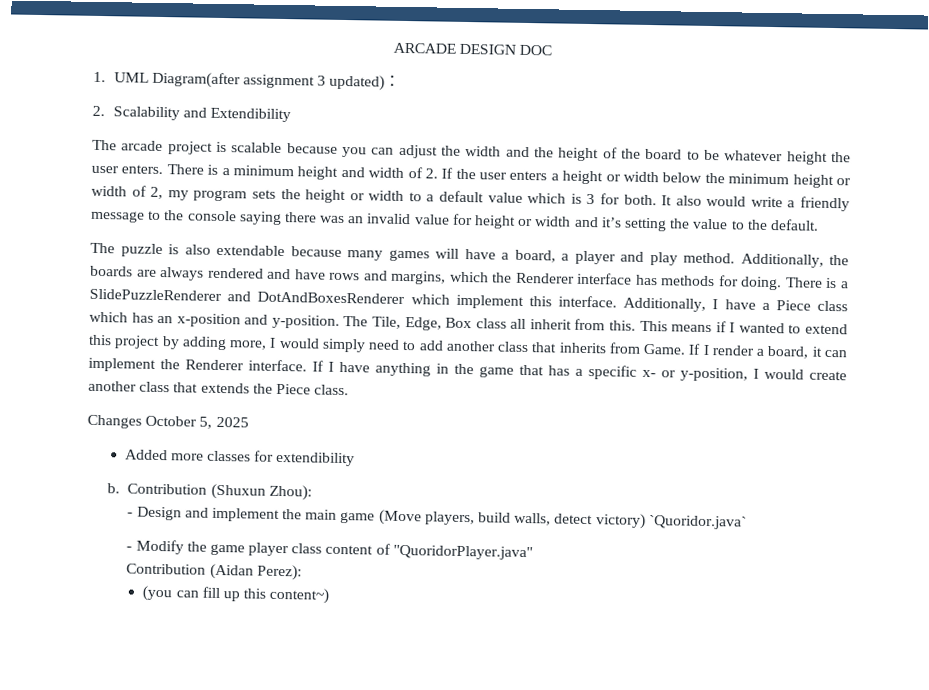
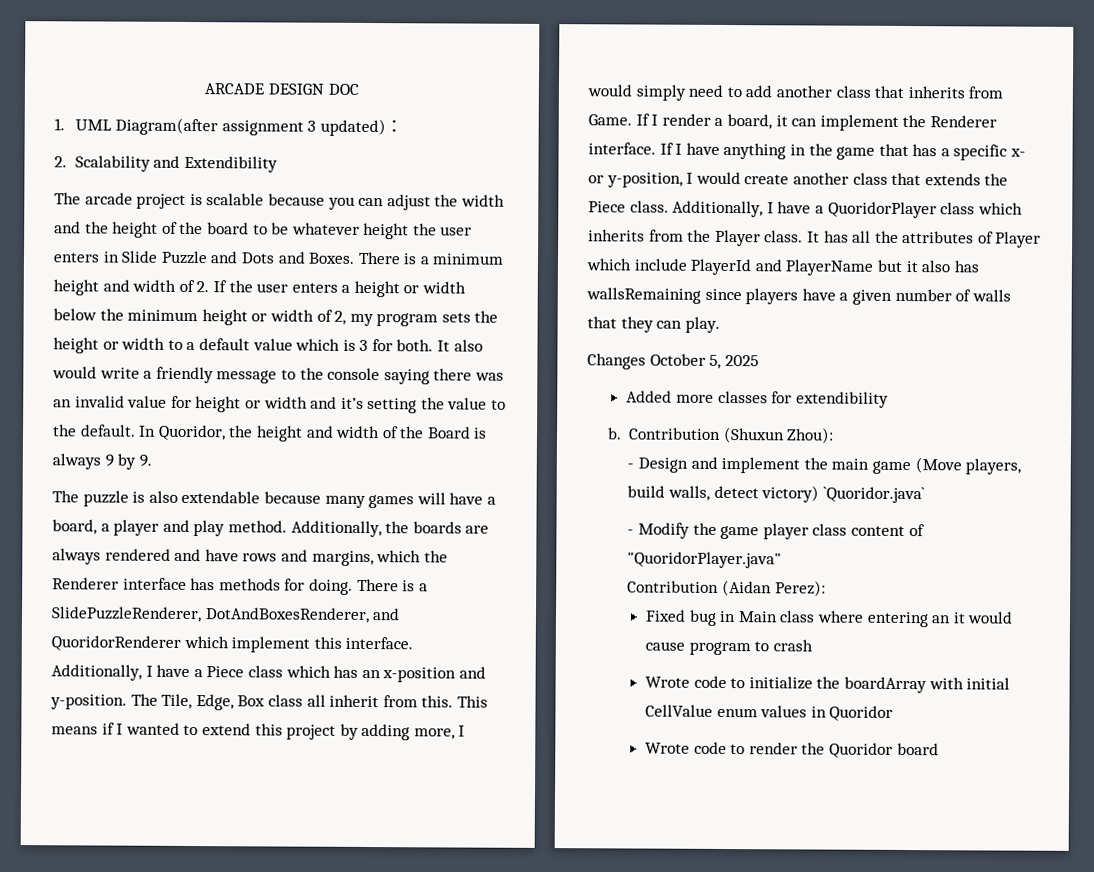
[121,164,164,175] enters. -> [53,250,356,265] enters in Slide Puzzle and Dots and Boxes.
(819, 224) none -> [138,424,488,442] [52,453,152,470] In Quoridor, the height and width of the Board is always 9 by 9.
[89,288,406,305] SlidePuzzleRenderer and DotAndBoxesRenderer -> [51,606,401,624] [51,635,181,651] SlidePuzzleRenderer, DotAndBoxesRenderer, and QuoridorRenderer
(350, 390) none -> [672,200,1023,219] [588,229,1042,248] [586,258,979,276] [586,287,1011,305] [587,316,720,333] Additionally, I have a QuoridorPlayer class which inherits from the Player class. It has all the attributes of Player which include PlayerId and PlayerName but it also has wallsRemaining since players have a given number of walls that they can play.
[142,585,330,604] (you can fill up this content~) -> [645,609,1014,628] [645,639,813,656] [645,675,1011,694] [645,704,894,721] [645,741,939,758] Fixed bug in Main class where entering an it would cause program to crash // Wrote code to initialize the boardArray with initial CellValue enum values in Quoridor // Wrote code to render the Quoridor board

